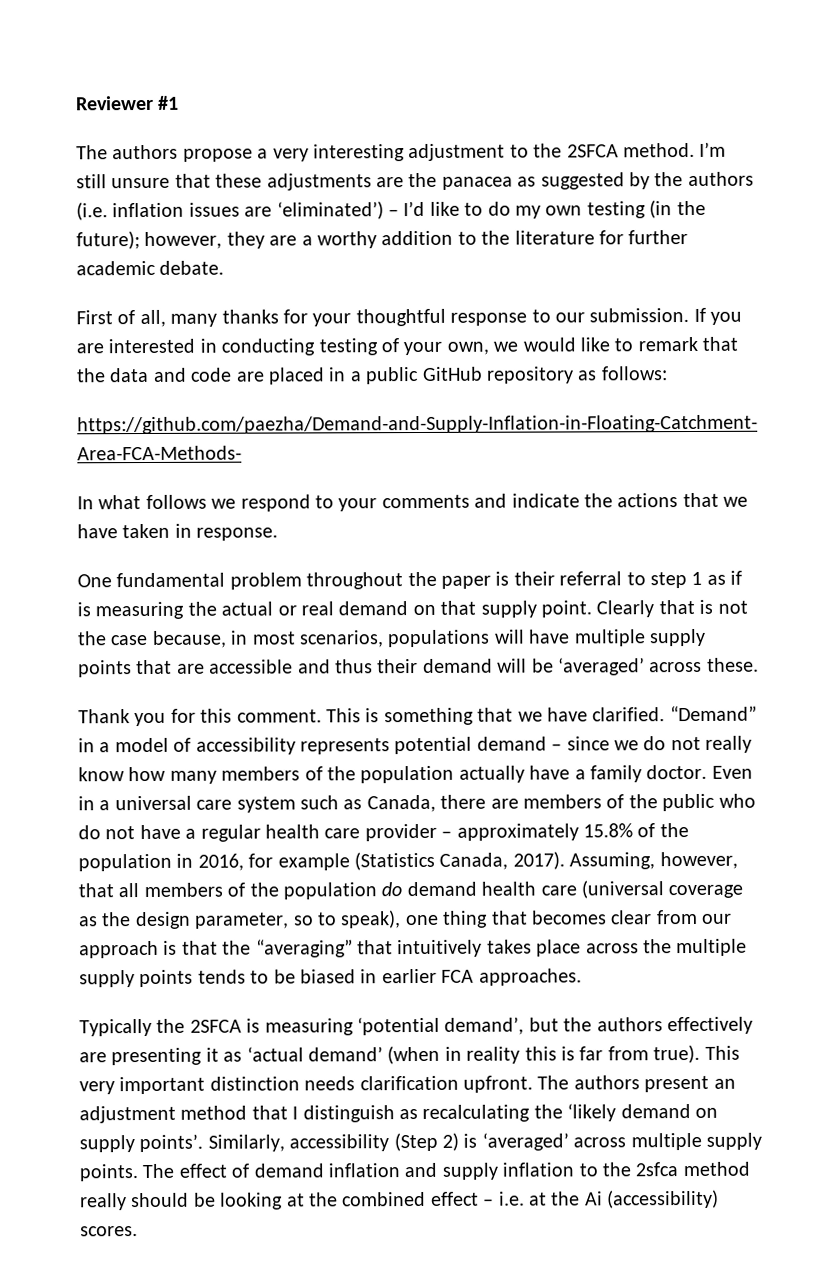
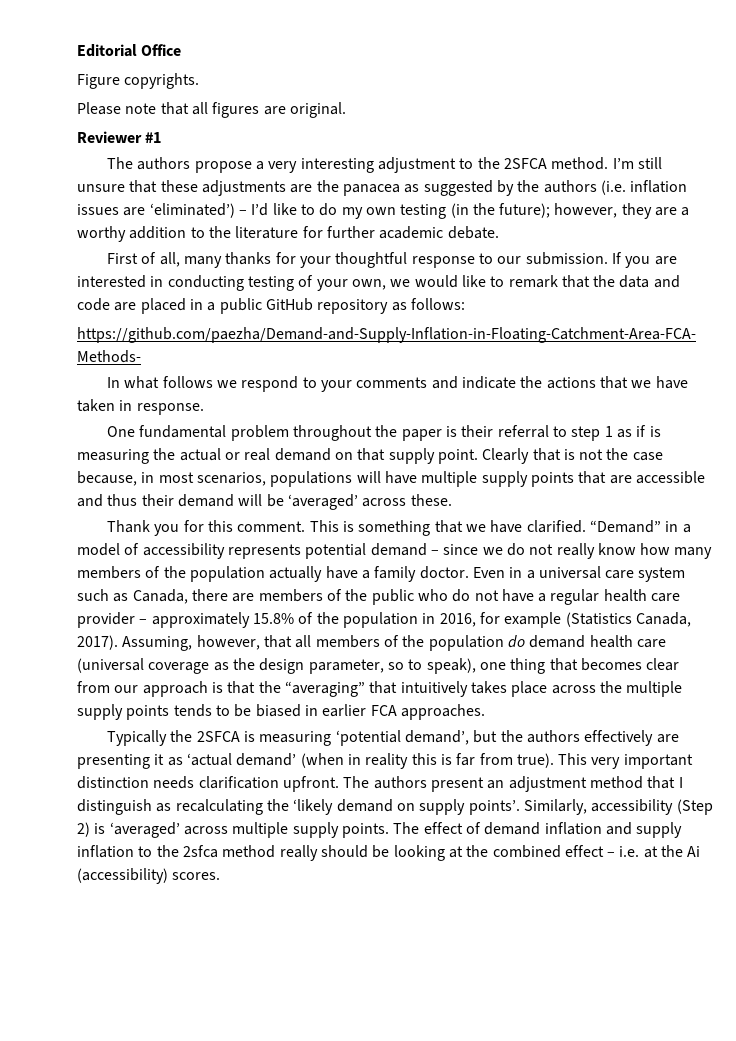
(75, 103) none -> [77,44,182,57] [77,73,200,89] [77,102,346,118] Editorial Office // Figure copyrights. // Please note that all figures are original. //

